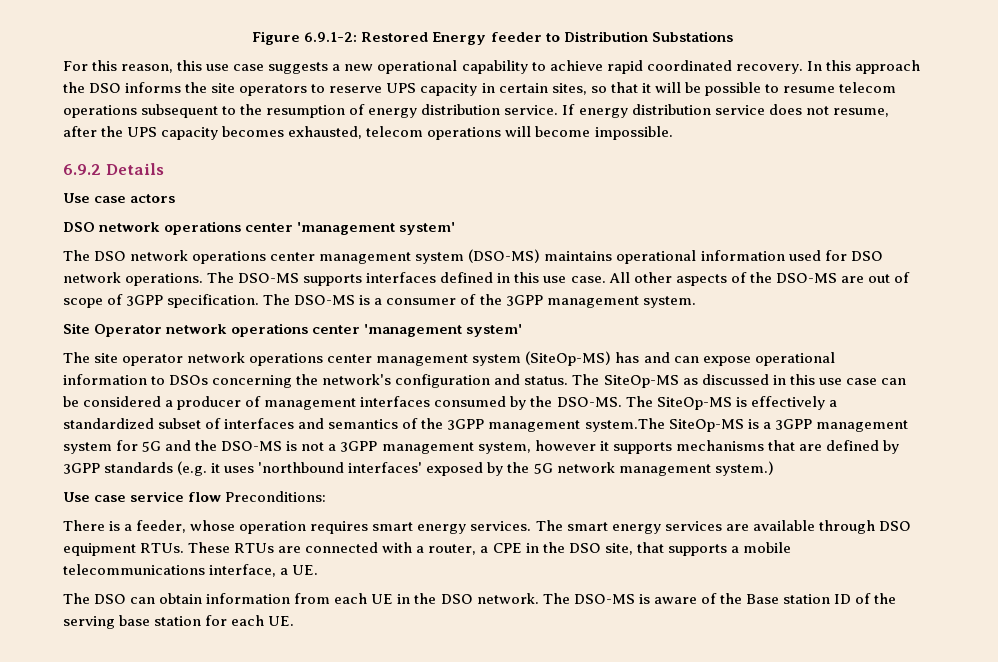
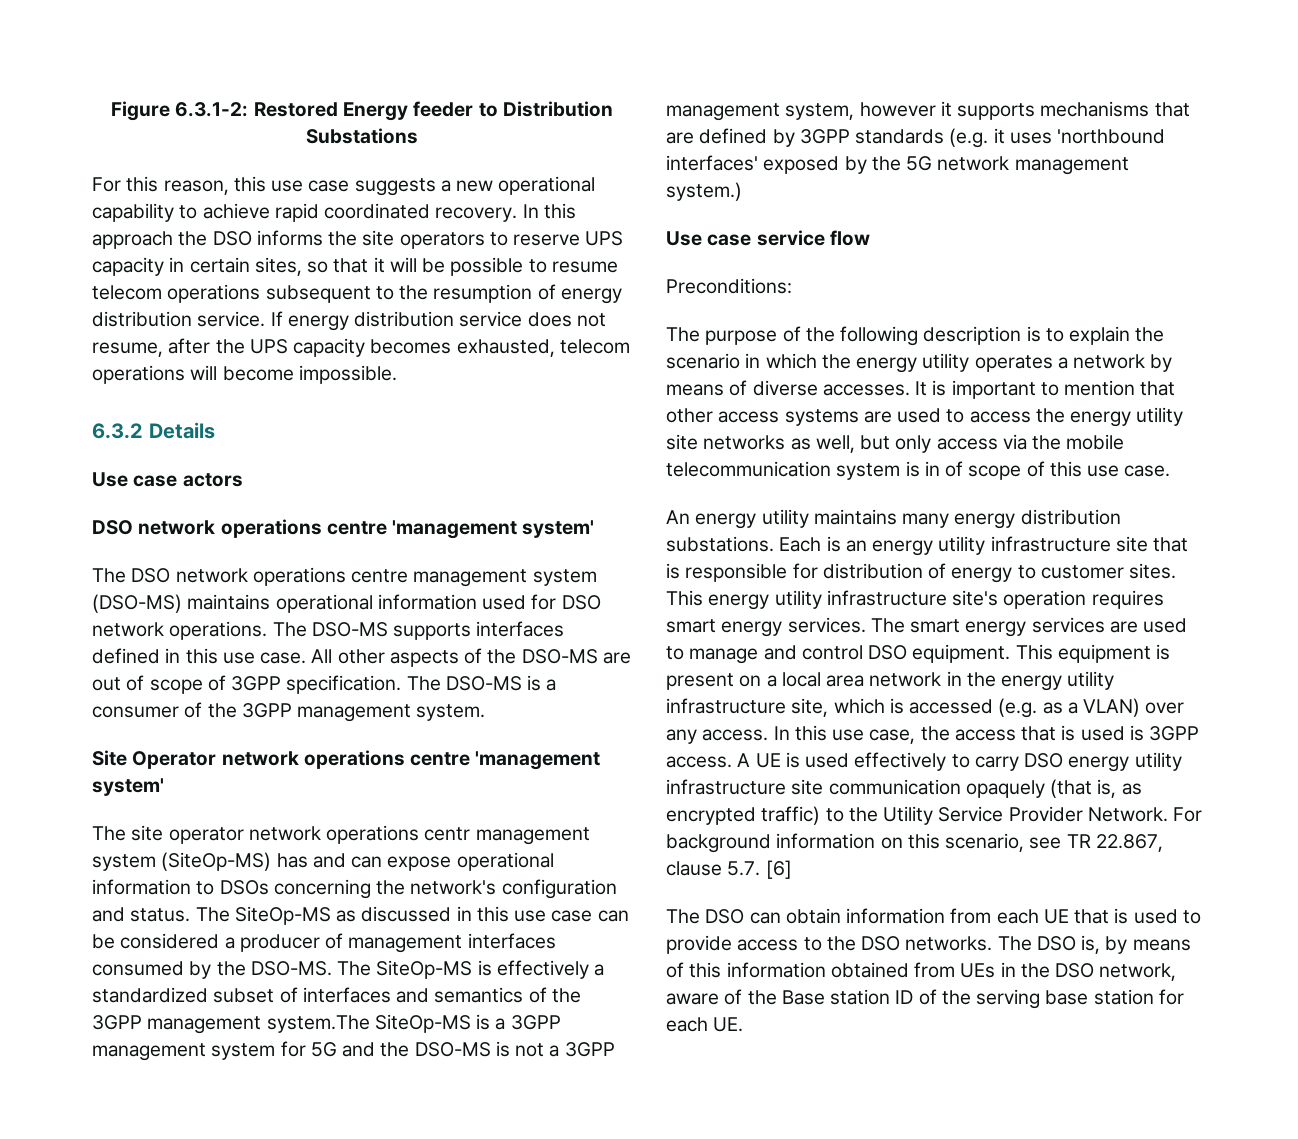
[304,32,358,42] 6.9.1-2: -> [175,102,249,117] 6.3.1-2:
[63,164,101,175] 6.9.2 -> [92,423,143,439] 6.3.2
[245,223,294,232] center -> [326,521,387,535] centre
[270,252,316,261] center -> [351,569,409,583] centre
[312,325,361,334] center -> [410,752,471,766] centre
[327,354,373,363] center -> [424,827,471,841] centr
(222, 497) none -> (870, 238) //
[63,520,236,533] There is a feeder, whose -> [666,326,1165,346] [666,353,1173,373] [666,380,1176,399] [666,407,1184,427] [666,434,1125,453] [666,461,1171,480] [666,509,1121,529] [666,536,1189,556] [666,563,1177,583] [666,590,999,610] The purpose of the following description is to explain the scenario in which the energy utility operates a network by means of diverse accesses. It is important to mention that other access systems are used to access the energy utility site networks as well, but only access via the mobile telecommunication system is in of scope of this use case. // An energy utility maintains many energy distribution substations. Each is an energy utility infrastructure site that is responsible for distribution of energy to customer sites. This energy utility infrastructure site's
[752,520,911,534] [63,542,791,556] [63,564,319,577] available through DSO equipment RTUs. These RTUs are connected with a router, a CPE in the DSO site, that supports a mobile telecommunications interface, a UE. -> [1143,618,1188,633] [666,644,1171,664] [666,671,1115,691] [666,698,1185,718] [666,725,1200,744] [666,752,1182,772] [666,779,1142,798] [666,806,1203,825] [666,833,1163,853] [666,860,792,879] used to manage and control DSO equipment. This equipment is present on a local area network in the energy utility infrastructure site, which is accessed (e.g. as a VLAN) over any access. In this use case, the access that is used is 3GPP access. A UE is used effectively to carry DSO energy utility infrastructure site communication opaquely (that is, as encrypted traffic) to the Utility Service Provider Network. For background information on this scenario, see TR 22.867, clause 5.7. [6]
[397,593,650,604] in the DSO network. The DSO-MS is -> [1074,908,1201,924] [666,935,1191,954] [666,962,1177,981] that is used to provide access to the DSO networks. The DSO is, by means of this information obtained from UEs in the DSO network,

